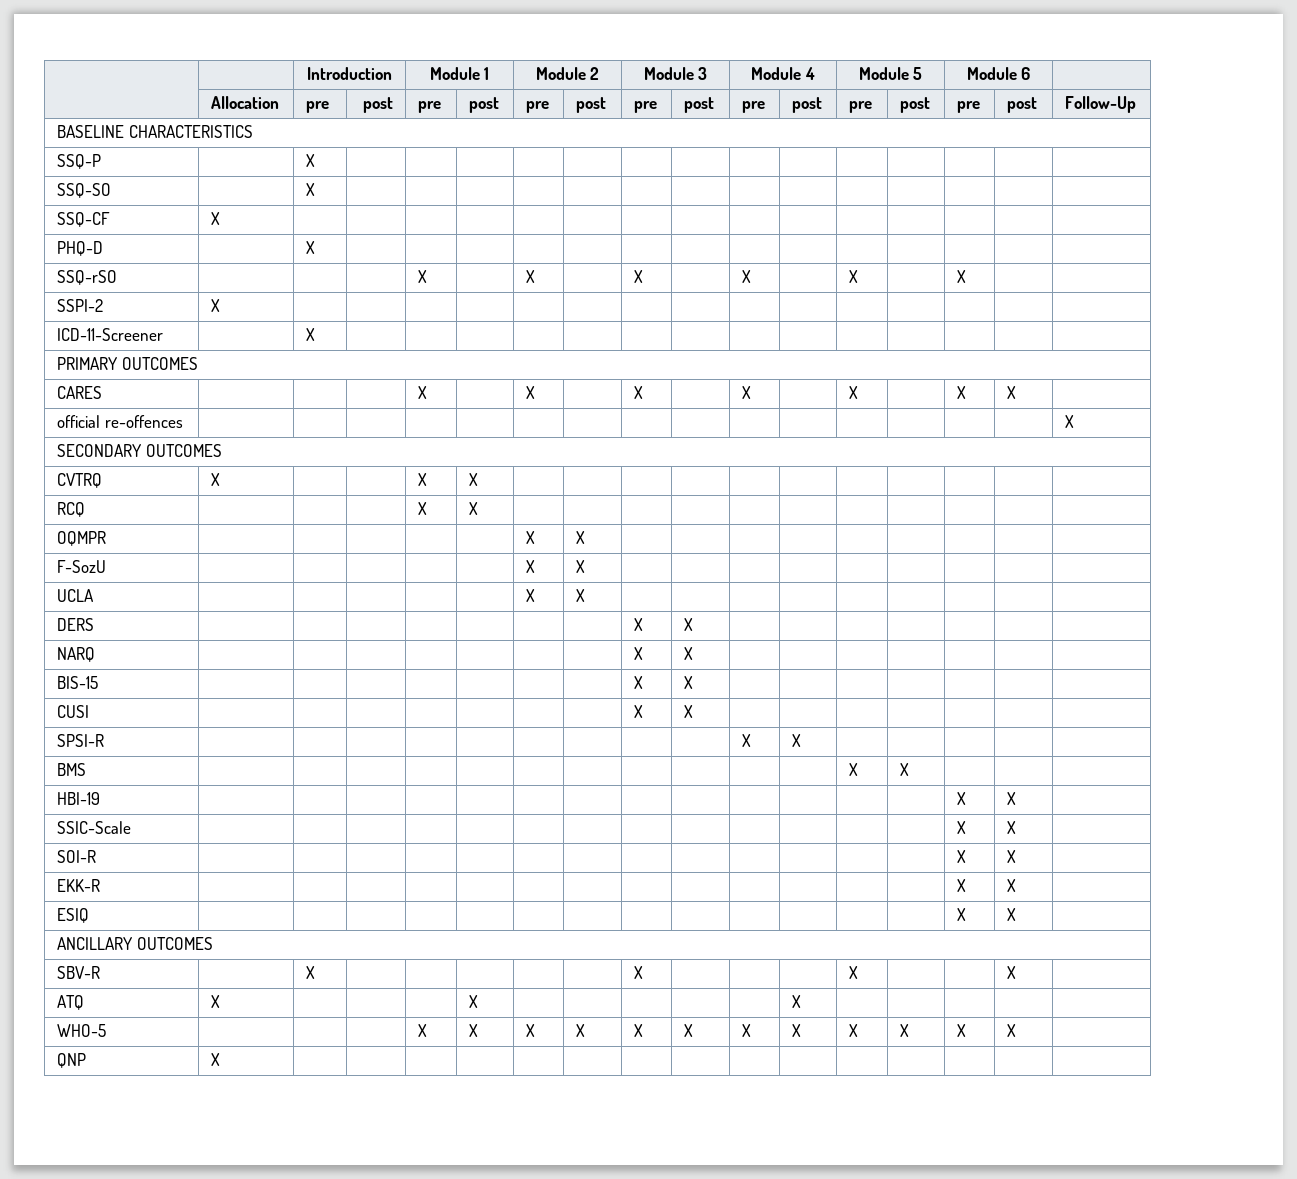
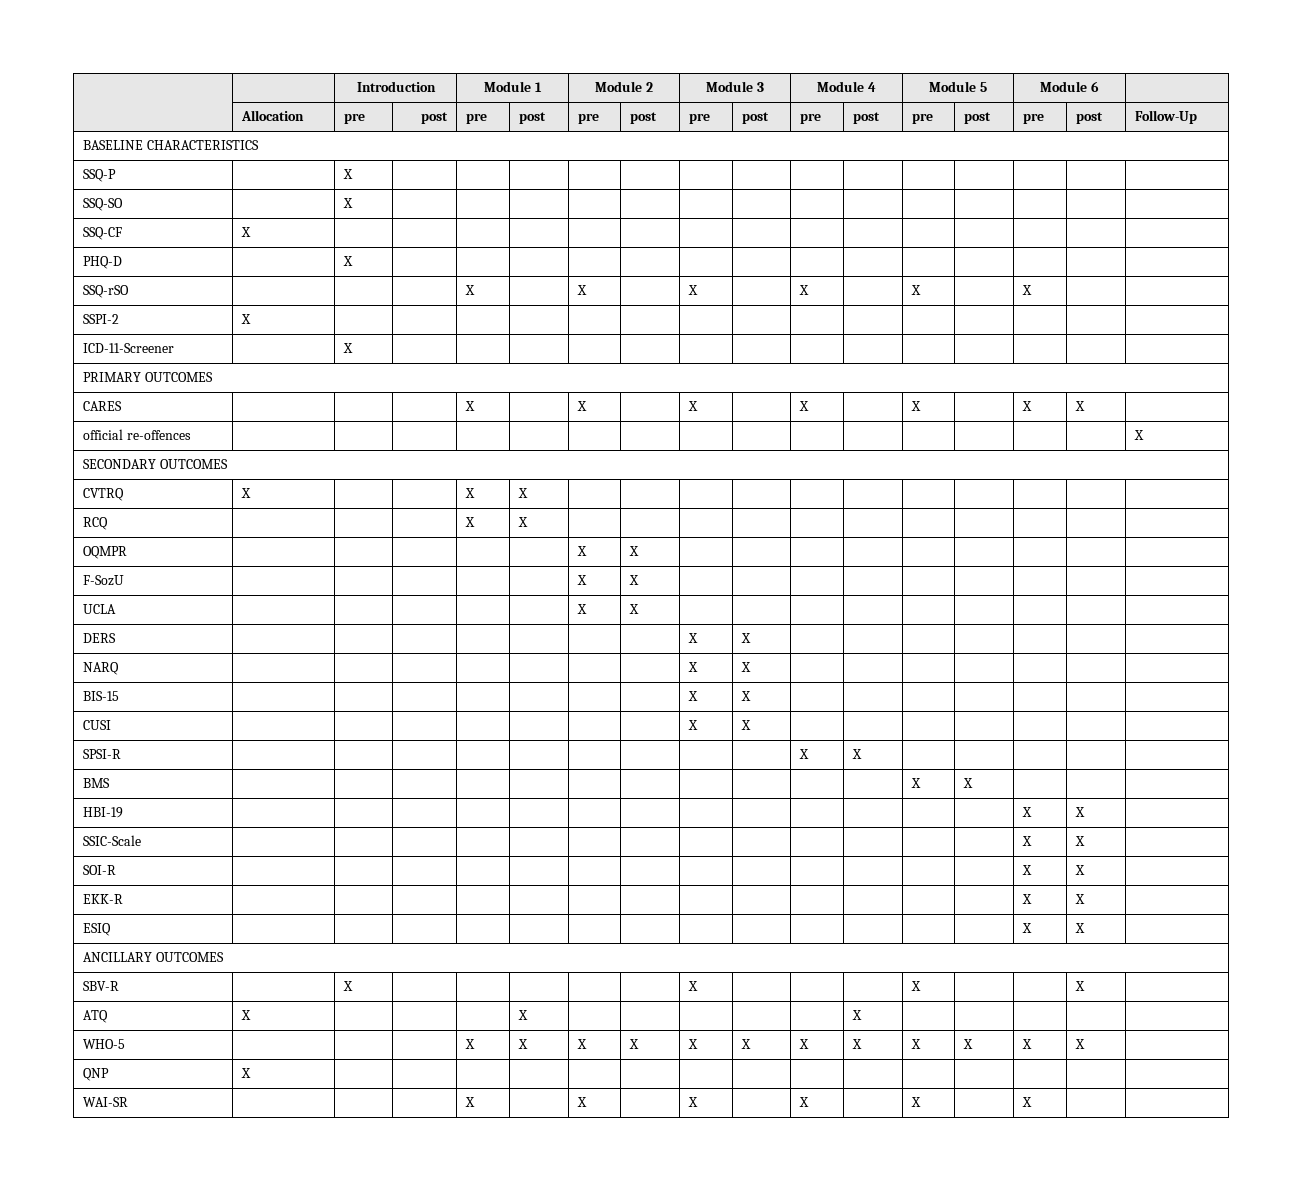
(221, 1059) none -> [83,1097,129,1107] [465,1097,476,1107] [577,1097,588,1107] [688,1097,699,1107] [799,1097,810,1107] [911,1097,922,1107] [1022,1097,1033,1107] // WAI-SR | | | | X | | X | | X | | X | | X | | X | |

